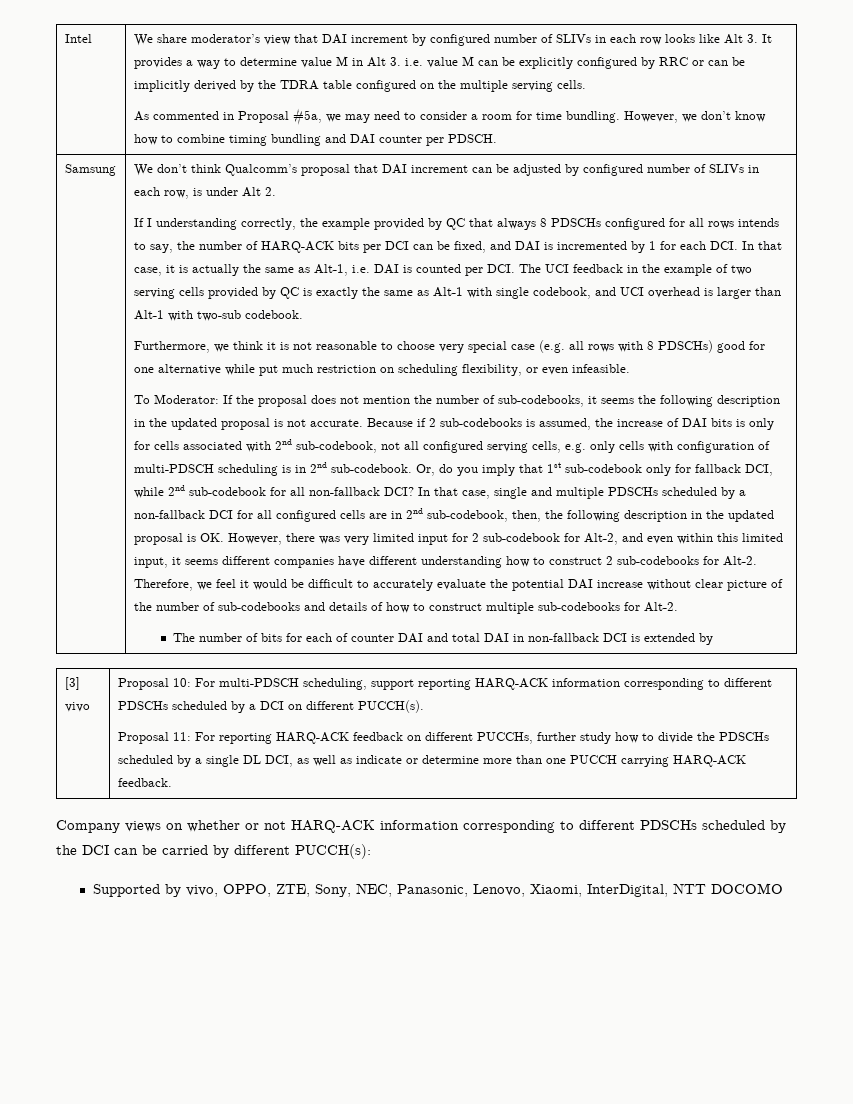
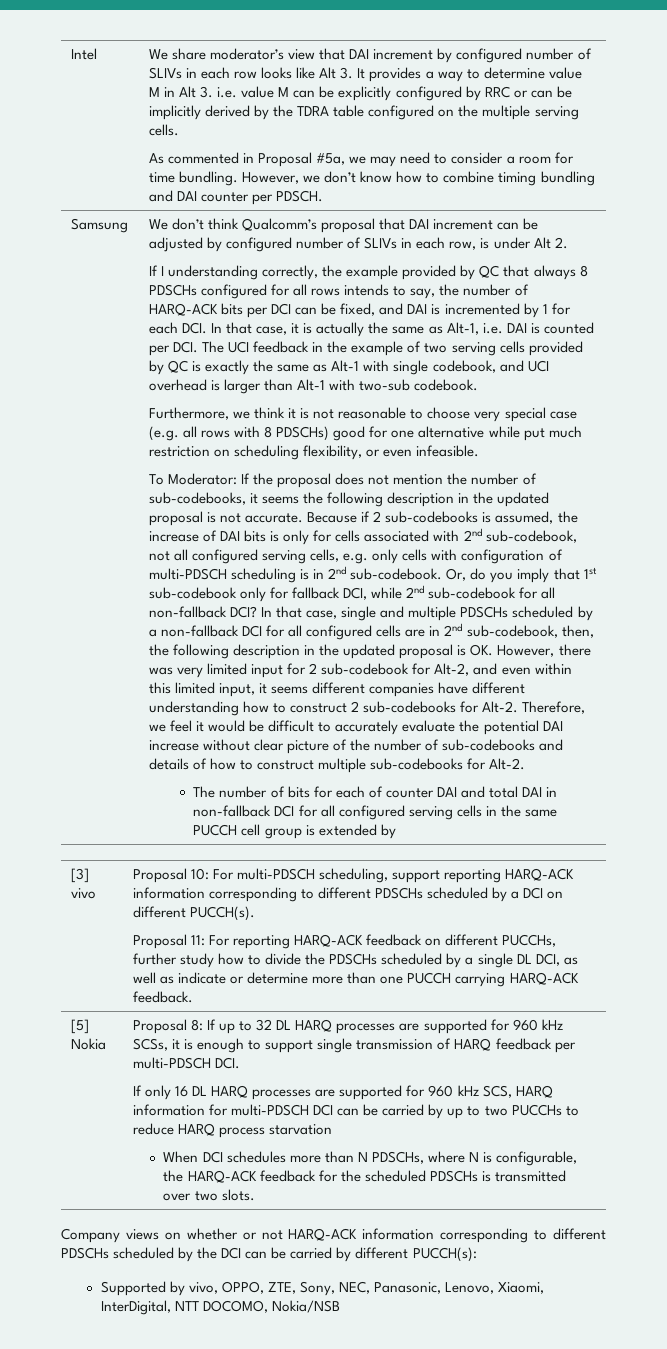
(628, 637) none -> [298,805,557,820] [193,824,302,839] for all configured serving cells in the same PUCCH cell group
(172, 782) none -> [71,1019,90,1034] [71,1038,107,1050] [133,1019,563,1034] [133,1038,576,1053] [133,1057,241,1069] [133,1085,553,1100] [133,1104,579,1119] [133,1123,333,1138] [163,1151,577,1166] [163,1170,566,1183] [163,1189,255,1201] // [5] Nokia | Proposal 8: If up to 32 DL HARQ processes are supported for 960 kHz SCSs, it is enough to support single transmission of HARQ feedback per multi-PDSCH DCI. // If only 16 DL HARQ processes are supported for 960 kHz SCS, HARQ information for multi-PDSCH DCI can be carried by up to two PUCCHs to reduce HARQ process starvation // When DCI schedules more than N PDSCHs, where N is configurable, the HARQ-ACK feedback for the scheduled PDSCHs is transmitted over two slots.
[710,883,783,894] DOCOMO -> [202,1300,340,1313] DOCOMO, Nokia/NSB

